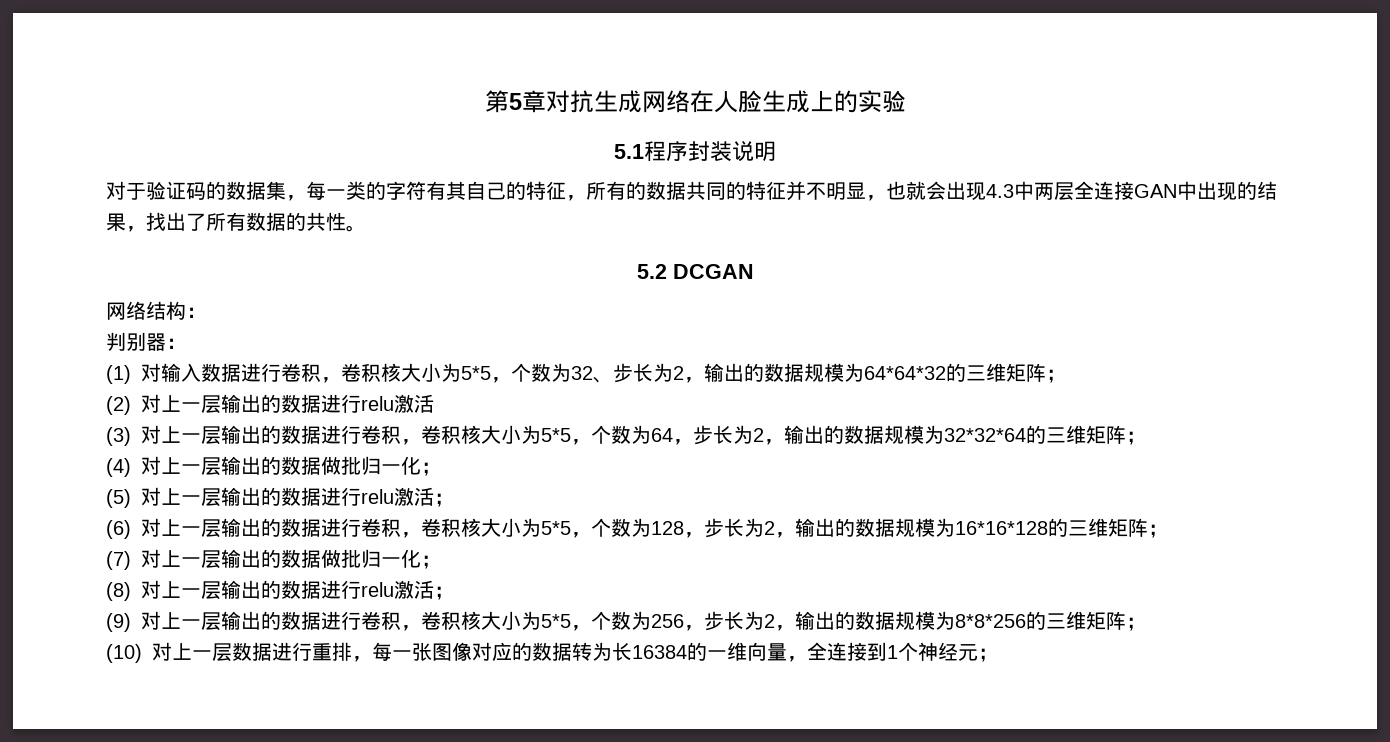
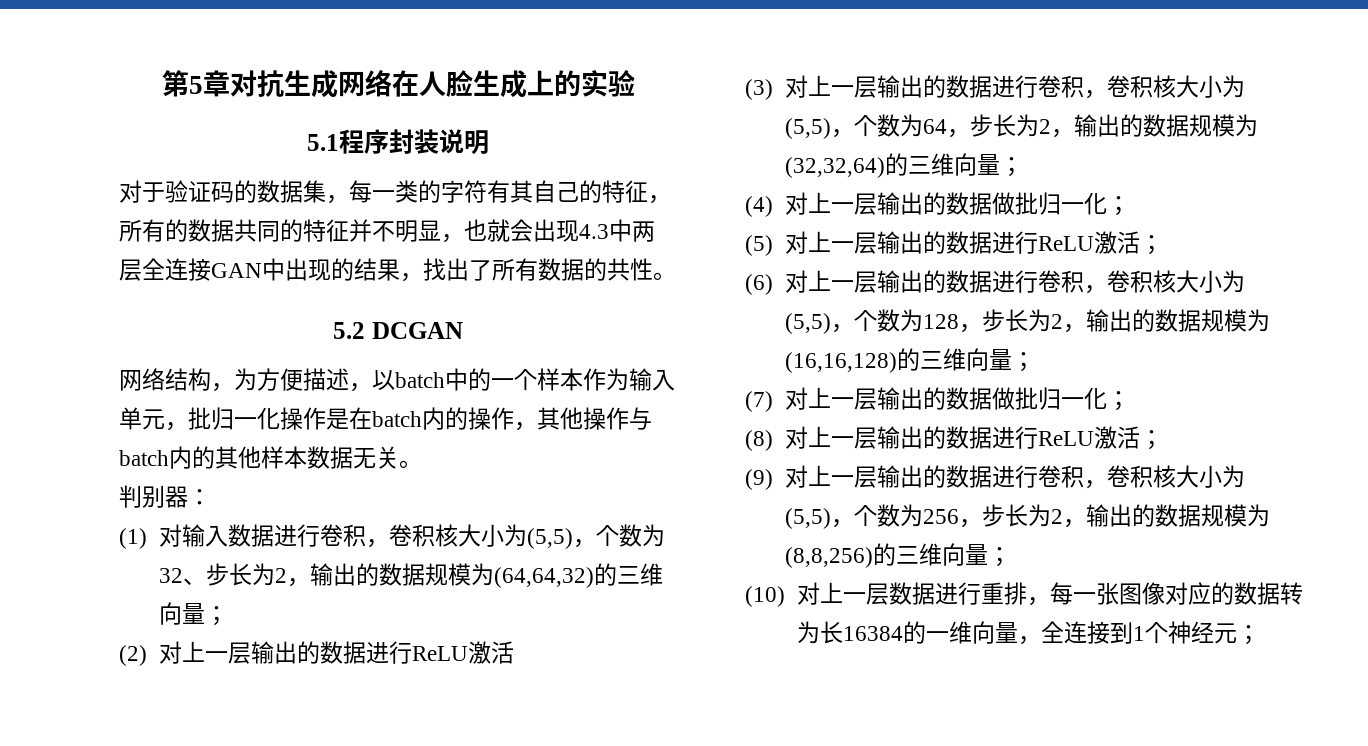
[186,307,206,318] ： -> [211,368,675,392] [119,407,652,431] [119,446,422,469] ，为方便描述，以batch中的一个样本作为输入单元，批归一化操作是在batch内的操作，其他操作与batch内的其他样本数据无关。
[461,366,491,380] 5*5 -> [526,528,573,549] (5,5)
[864,363,1046,382] 64*64*32的三维矩阵 -> [493,563,663,588] [158,602,205,625] (64,64,32)的三维向量
[361,396,394,411] relu -> [411,646,468,661] ReLU
[541,428,571,442] 5*5 -> [784,118,831,139] (5,5)
[944,425,1126,444] 32*32*64的三维矩阵 -> [784,153,1000,178] (32,32,64)的三维向量
[361,489,394,504] relu -> [1037,236,1094,251] ReLU
[541,521,571,535] 5*5 -> [784,313,831,334] (5,5)
[955,518,1148,537] 16*16*128的三维矩阵 -> [784,348,1012,373] (16,16,128)的三维向量
[361,582,394,597] relu -> [1037,431,1094,446] ReLU
[541,614,571,628] 5*5 -> [784,508,831,529] (5,5)
[955,611,1126,630] 8*8*256的三维矩阵 -> [784,543,988,568] (8,8,256)的三维向量

